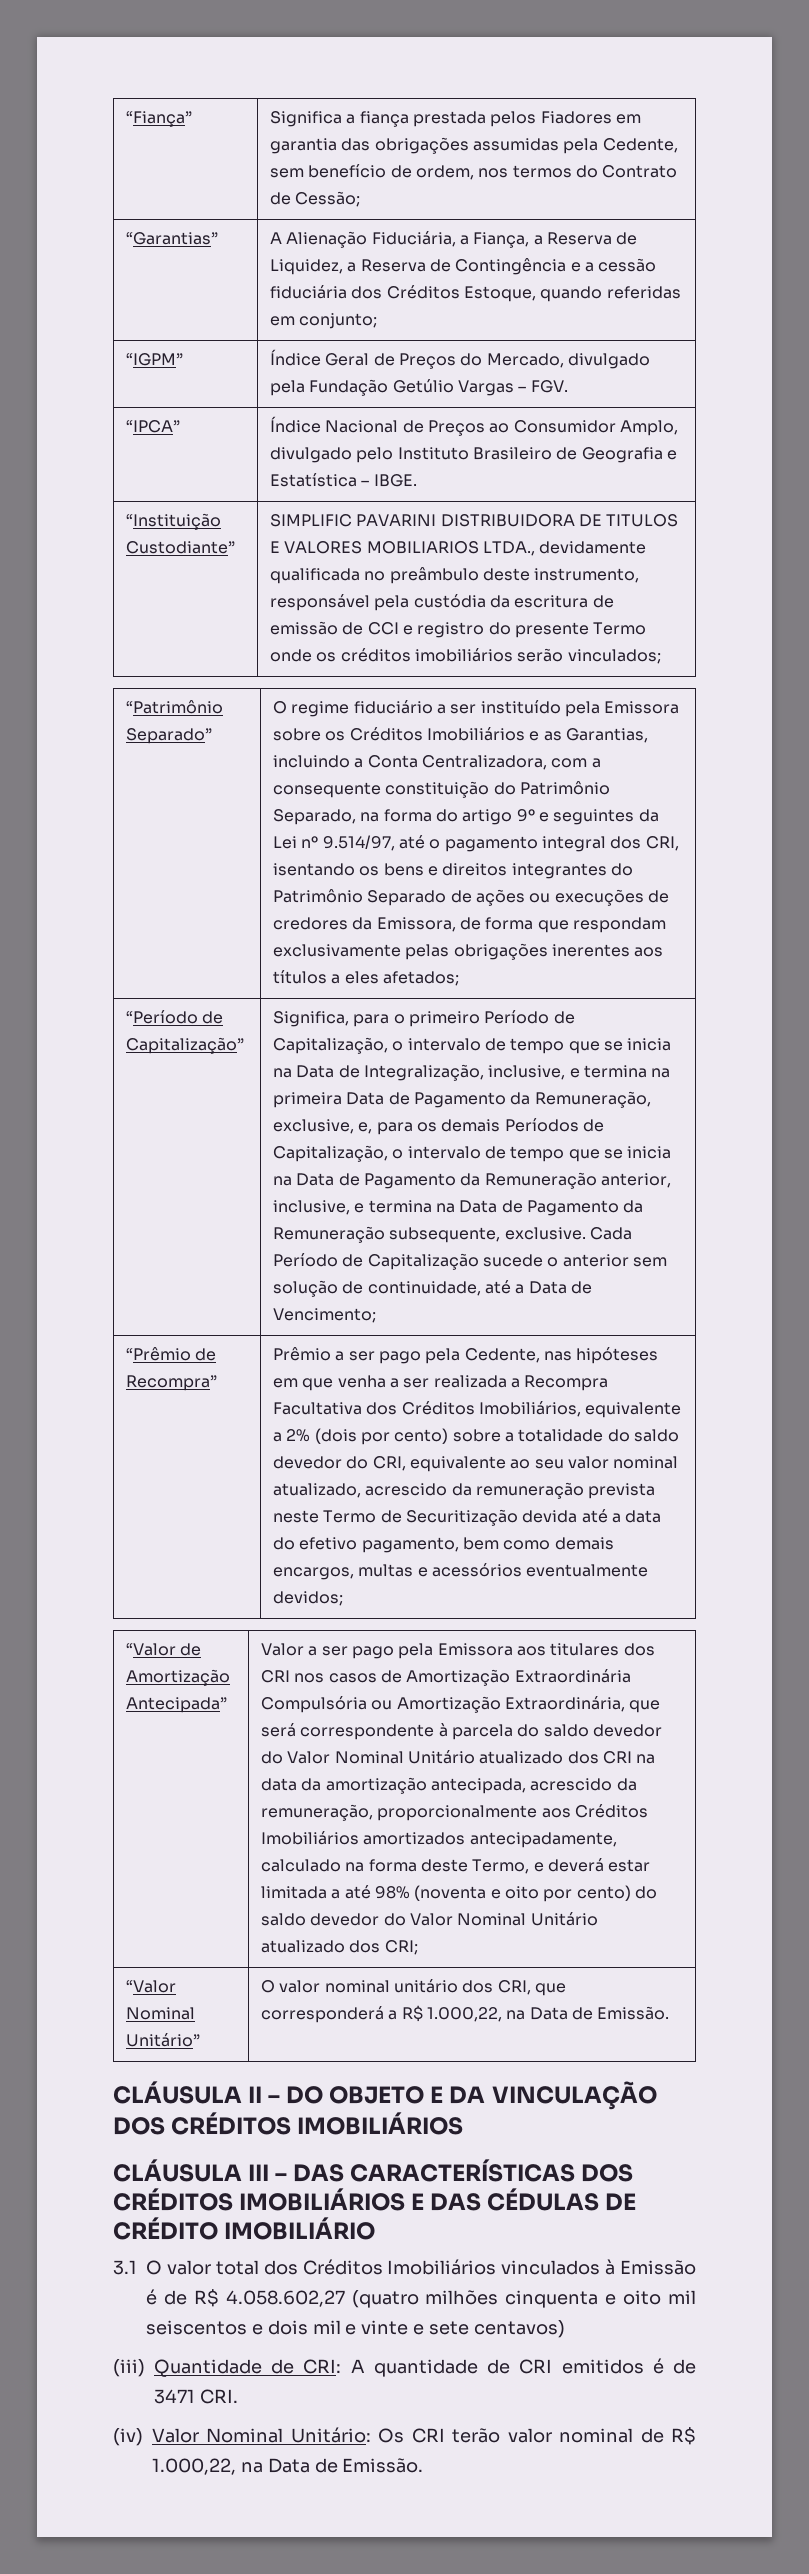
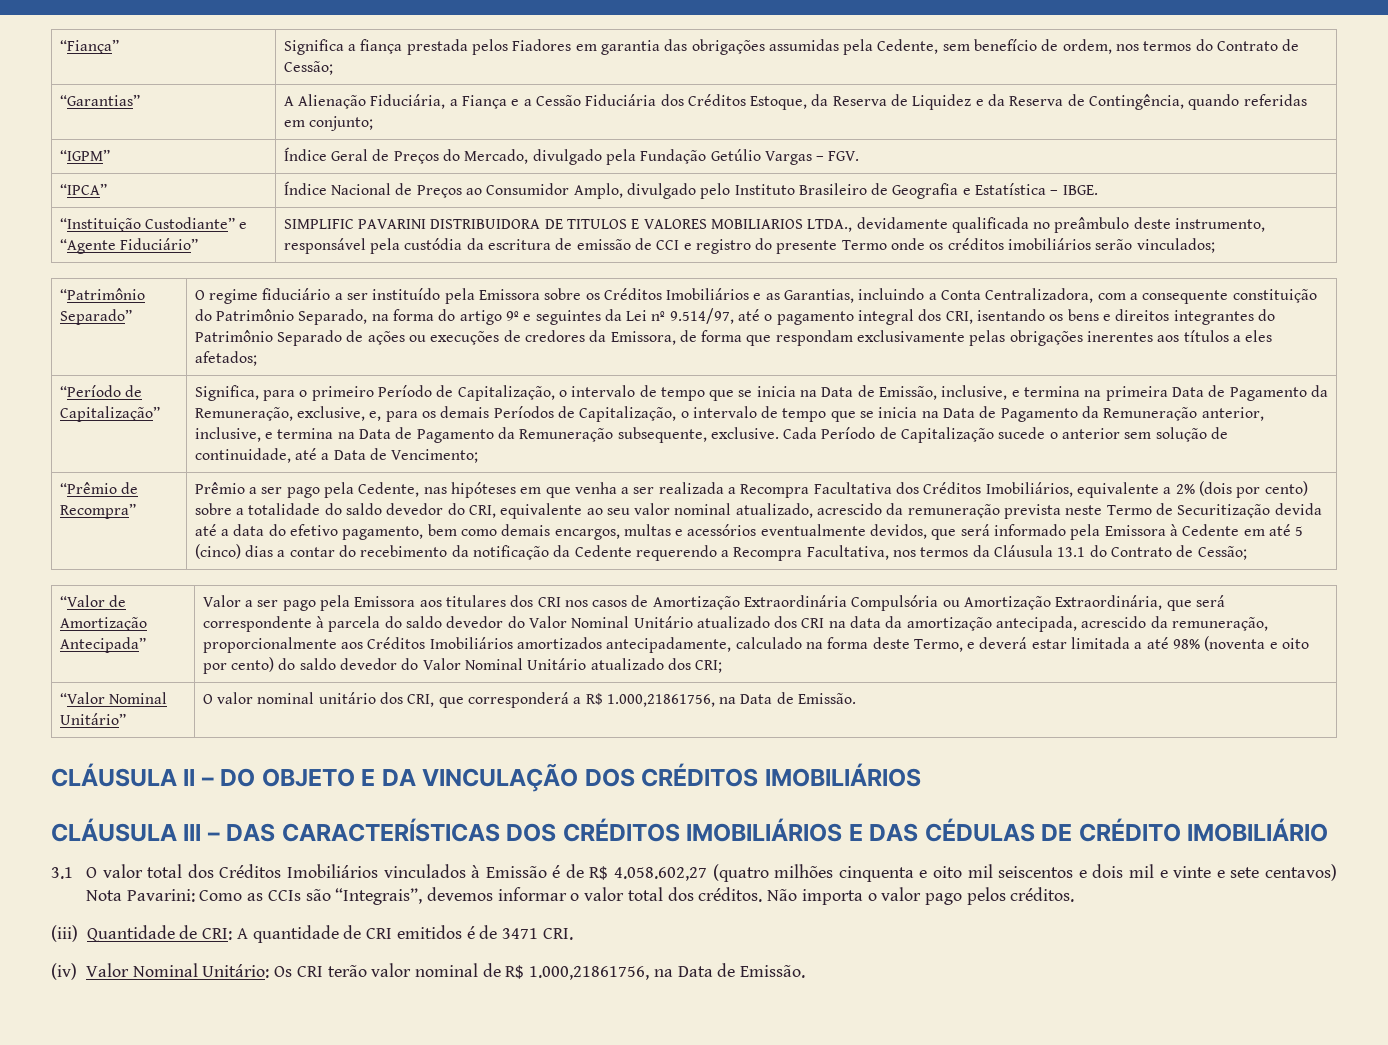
[473,232,638,248] [270,258,657,275] [270,285,537,302] Fiança, a Reserva de Liquidez, a Reserva de Contingência e a cessão fiduciária dos Créditos Estoque, -> [461,94,1185,110] Fiança e a Cessão Fiduciária dos Créditos Estoque, da Reserva de Liquidez e da Reserva de Contingência,
(236, 547) none -> [239,222,248,229] [59,238,198,254] e “Agente Fiduciário”
[364,1064,485,1081] Integralização, -> [879,386,938,400] Emissão,
[273,1591,344,1606] devidos; -> [870,524,1304,540] [194,544,1247,561] devidos, que será informado pela Emissora à Cedente em até 5 (cinco) dias a contar do recebimento da notificação da Cedente requerendo a Recompra Facultativa, nos termos da Cláusula 13.1 do Contrato de Cessão;
[427,2007,503,2022] 1.000,22, -> [606,694,715,707] 1.000,21861756,
(565, 2329) none -> [85,887,1075,905] Nota Pavarini: Como as CCIs são “Integrais”, devemos informar o valor total dos créditos. Não importa o valor pago pelos créditos.
[152,2458,236,2475] 1.000,22, -> [529,966,650,980] 1.000,21861756,

